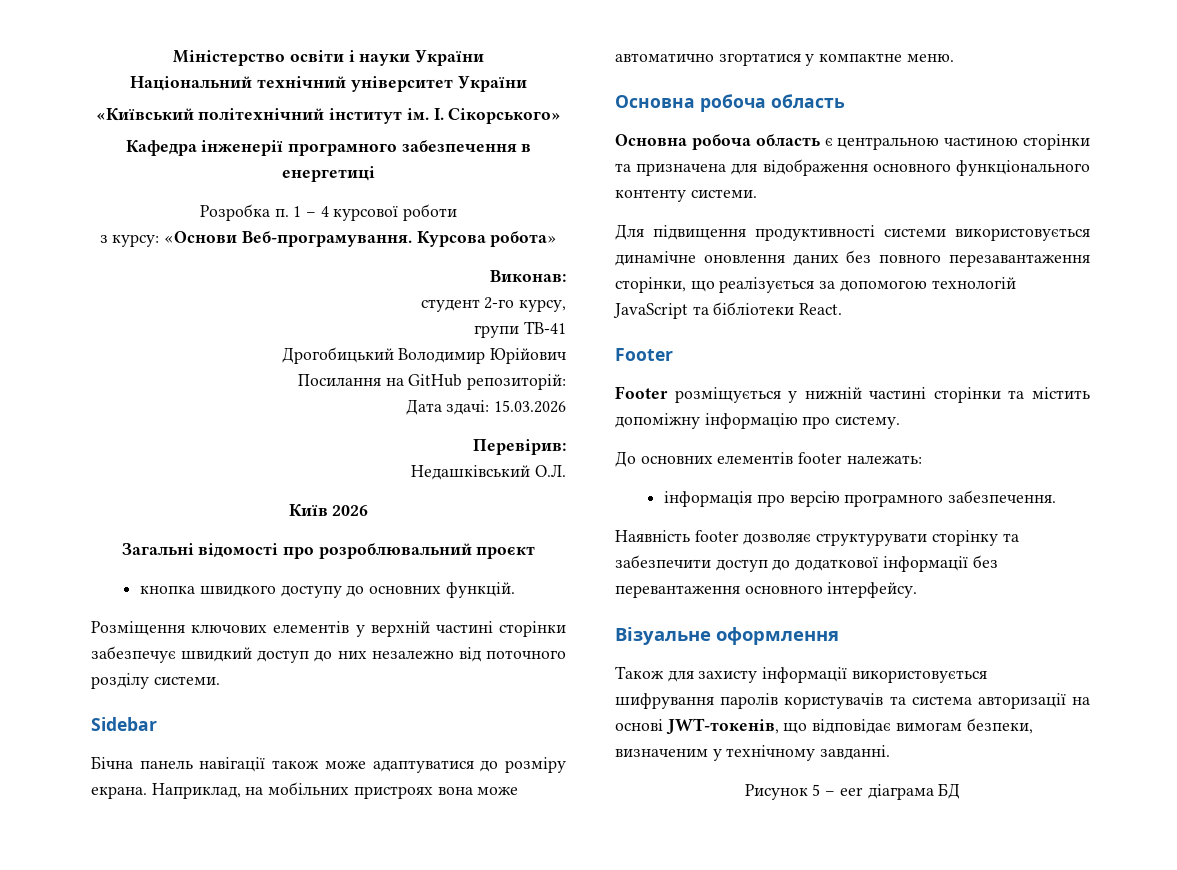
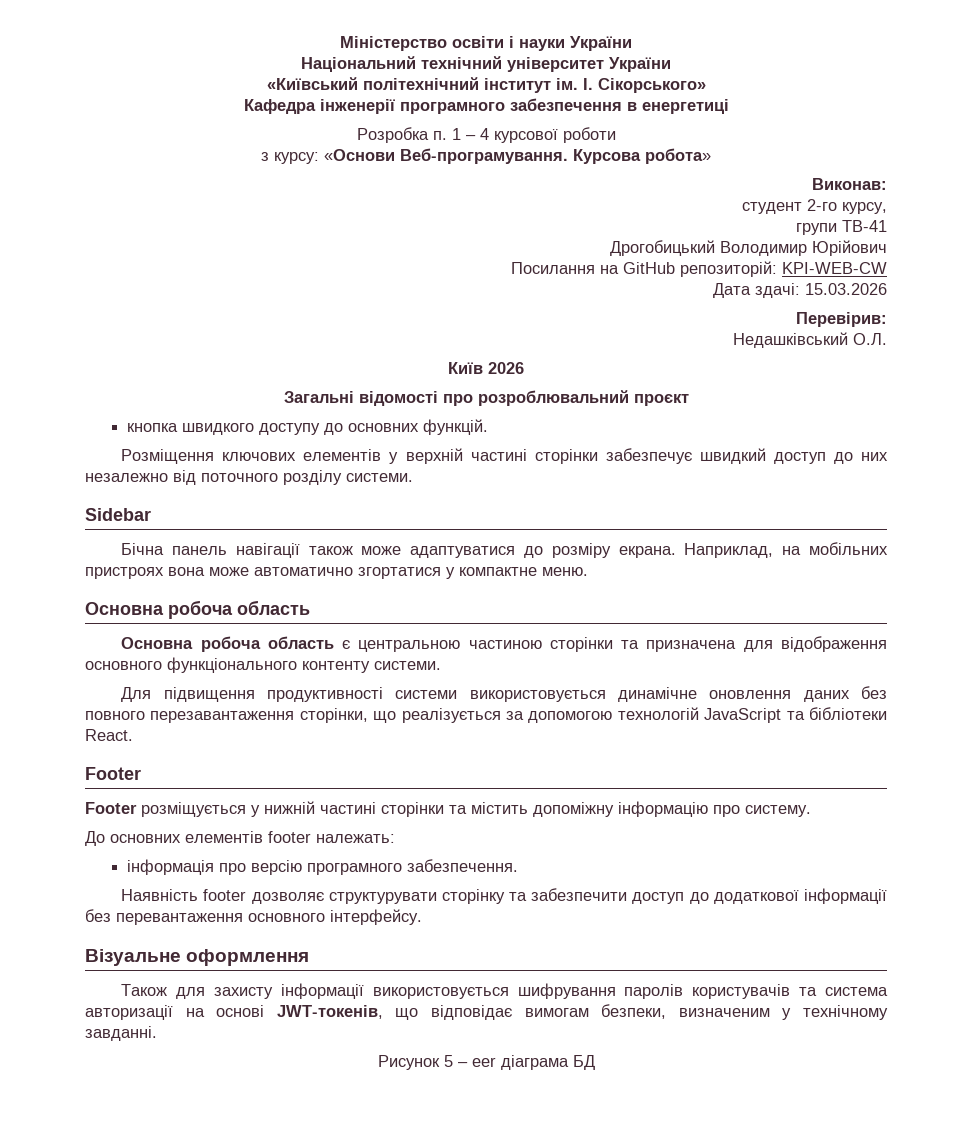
(566, 382) none -> [782,262,887,274] KPI-WEB-CW

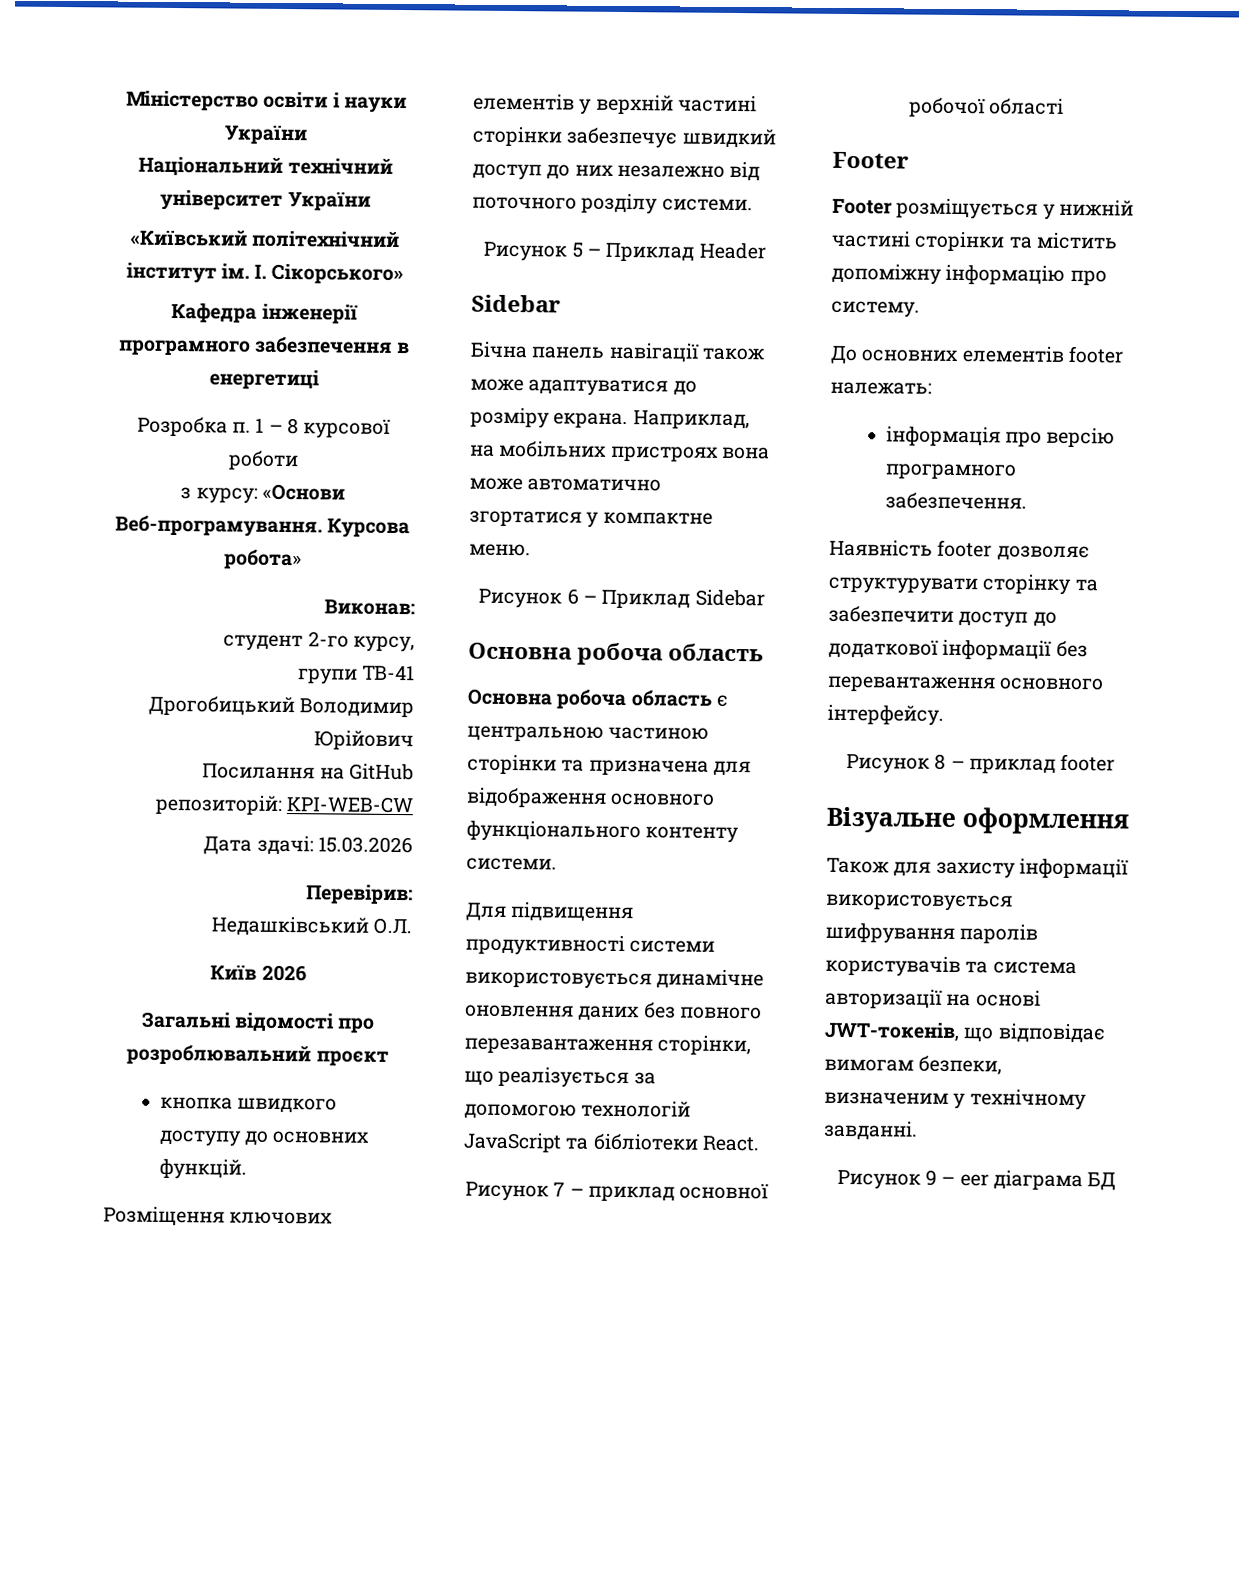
[479,128,489,140] 4 -> [286,418,299,435] 8
(413, 477) none -> [483,241,766,262] // Рисунок 5 – Приклад Header
(588, 571) none -> [478,588,765,609] // Рисунок 6 – Приклад Sidebar
(133, 735) none -> [464,1181,770,1202] [908,97,1065,118] // Рисунок 7 – приклад основної робочої області
(422, 917) none -> [845,753,1116,774] // Рисунок 8 – приклад footer
[443,1055,453,1067] 5 -> [925,1169,938,1186] 9

